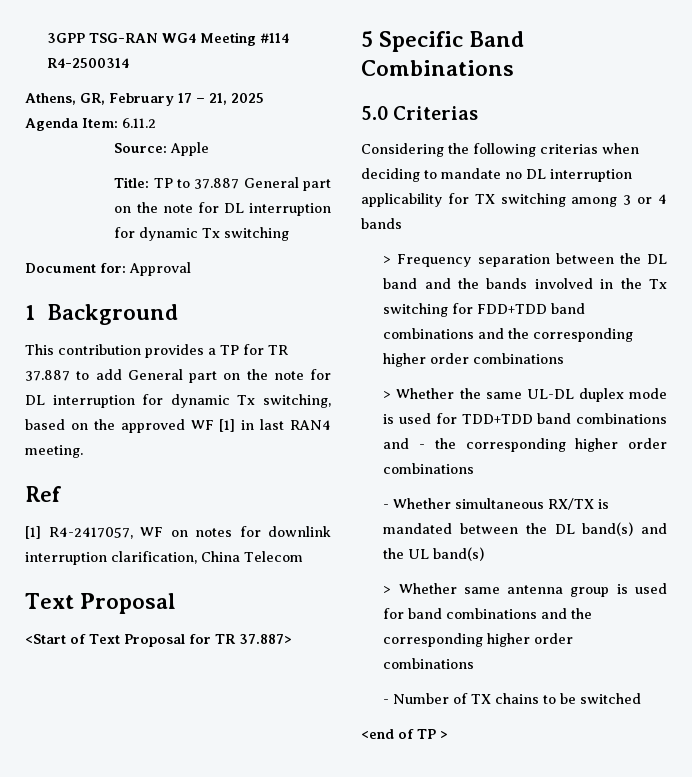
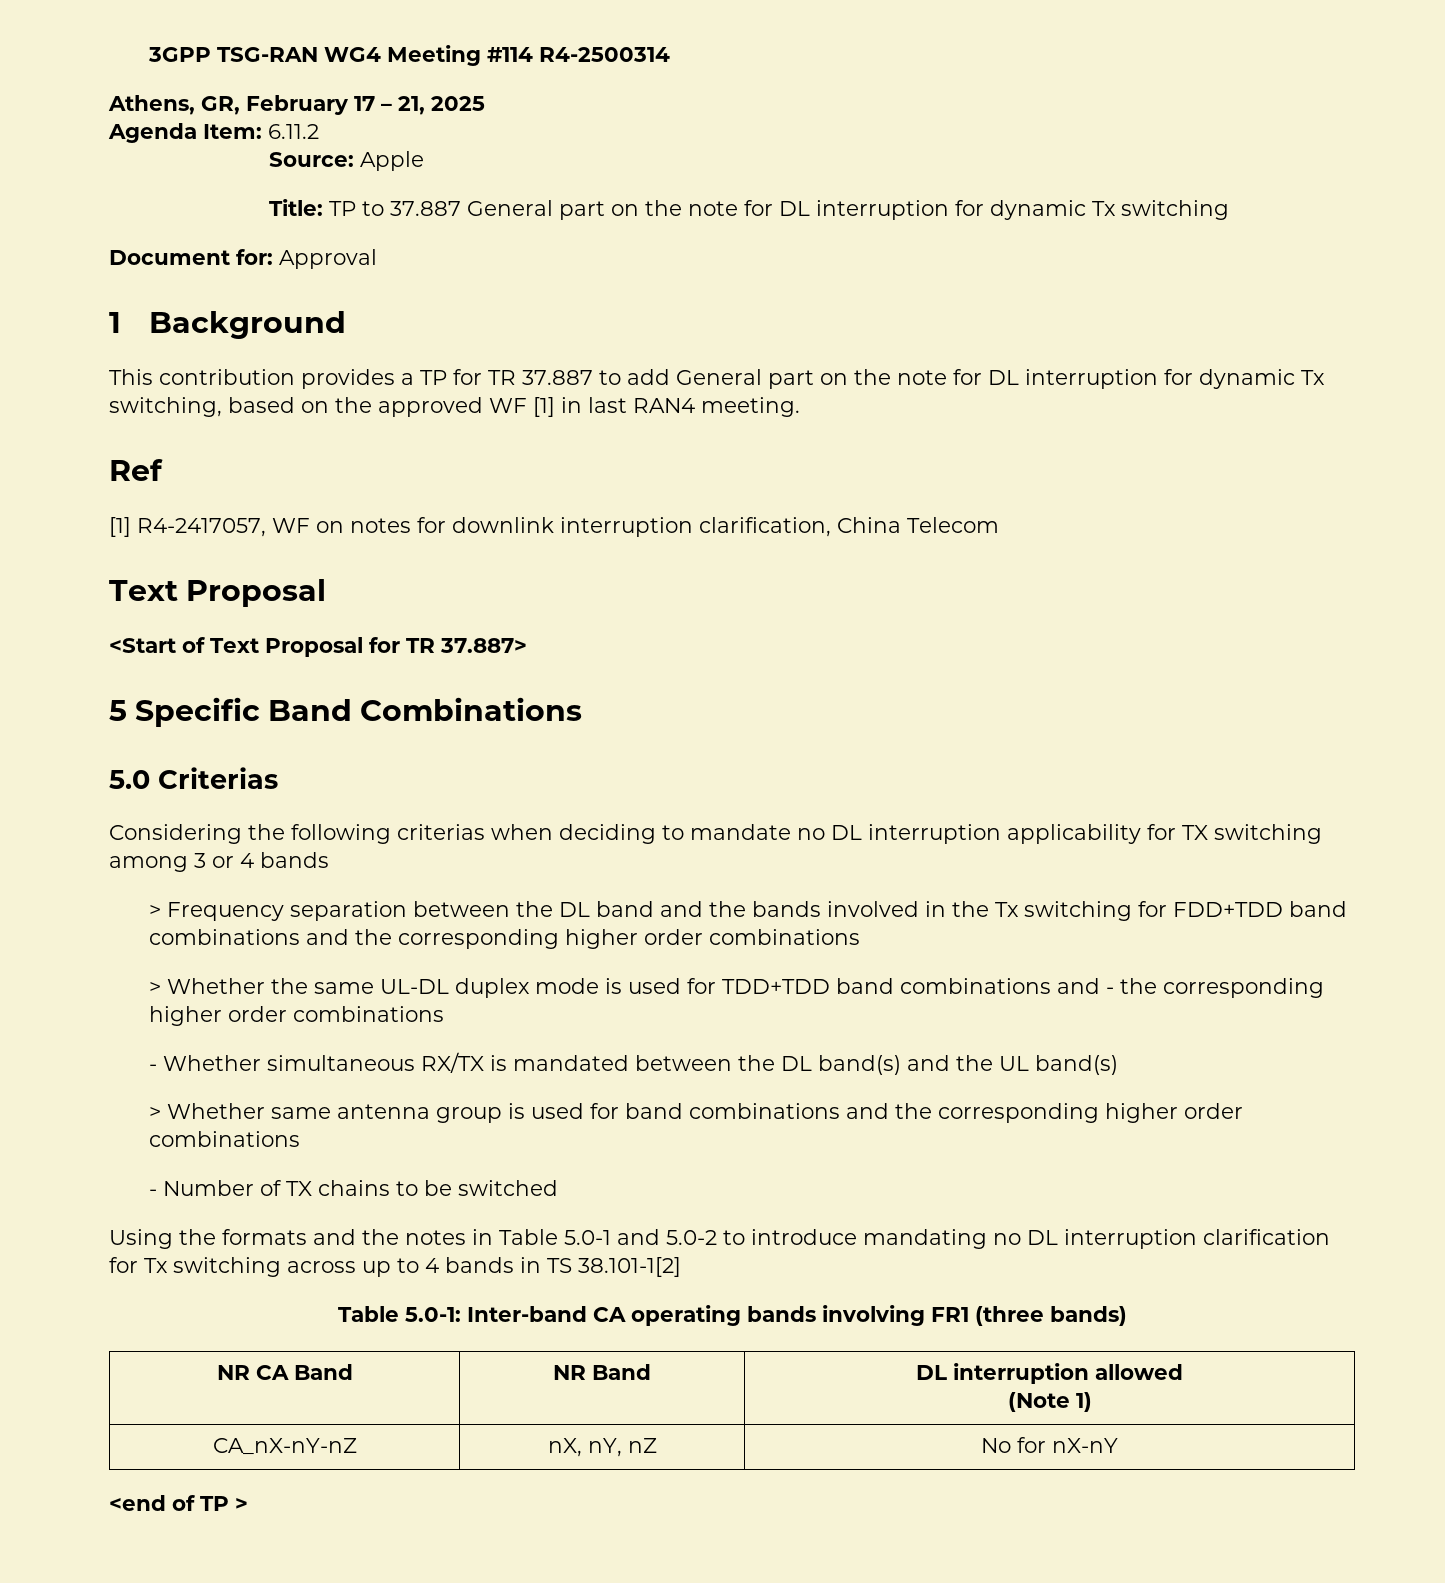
(642, 698) none -> [109,1229,1330,1249] [109,1257,681,1277] [337,1305,1127,1326] [216,1364,353,1380] [553,1364,651,1380] [916,1363,1183,1384] [1007,1392,1092,1412] [212,1438,357,1455] [547,1438,657,1457] [981,1437,1118,1453] // Using the formats and the notes in Table 5.0-1 and 5.0-2 to introduce mandating no DL interruption clarification for Tx switching across up to 4 bands in TS 38.101-1[2] // Table 5.0-1: Inter-band CA operating bands involving FR1 (three bands) // NR CA Band | NR Band | DL interruption allowed // (Note 1) // CA_nX-nY-nZ | nX, nY, nZ | No for nX-nY

